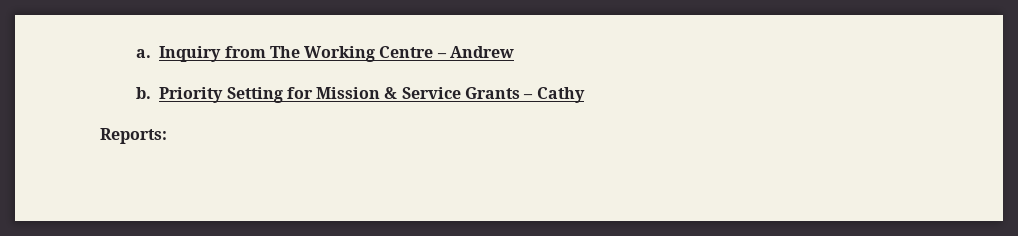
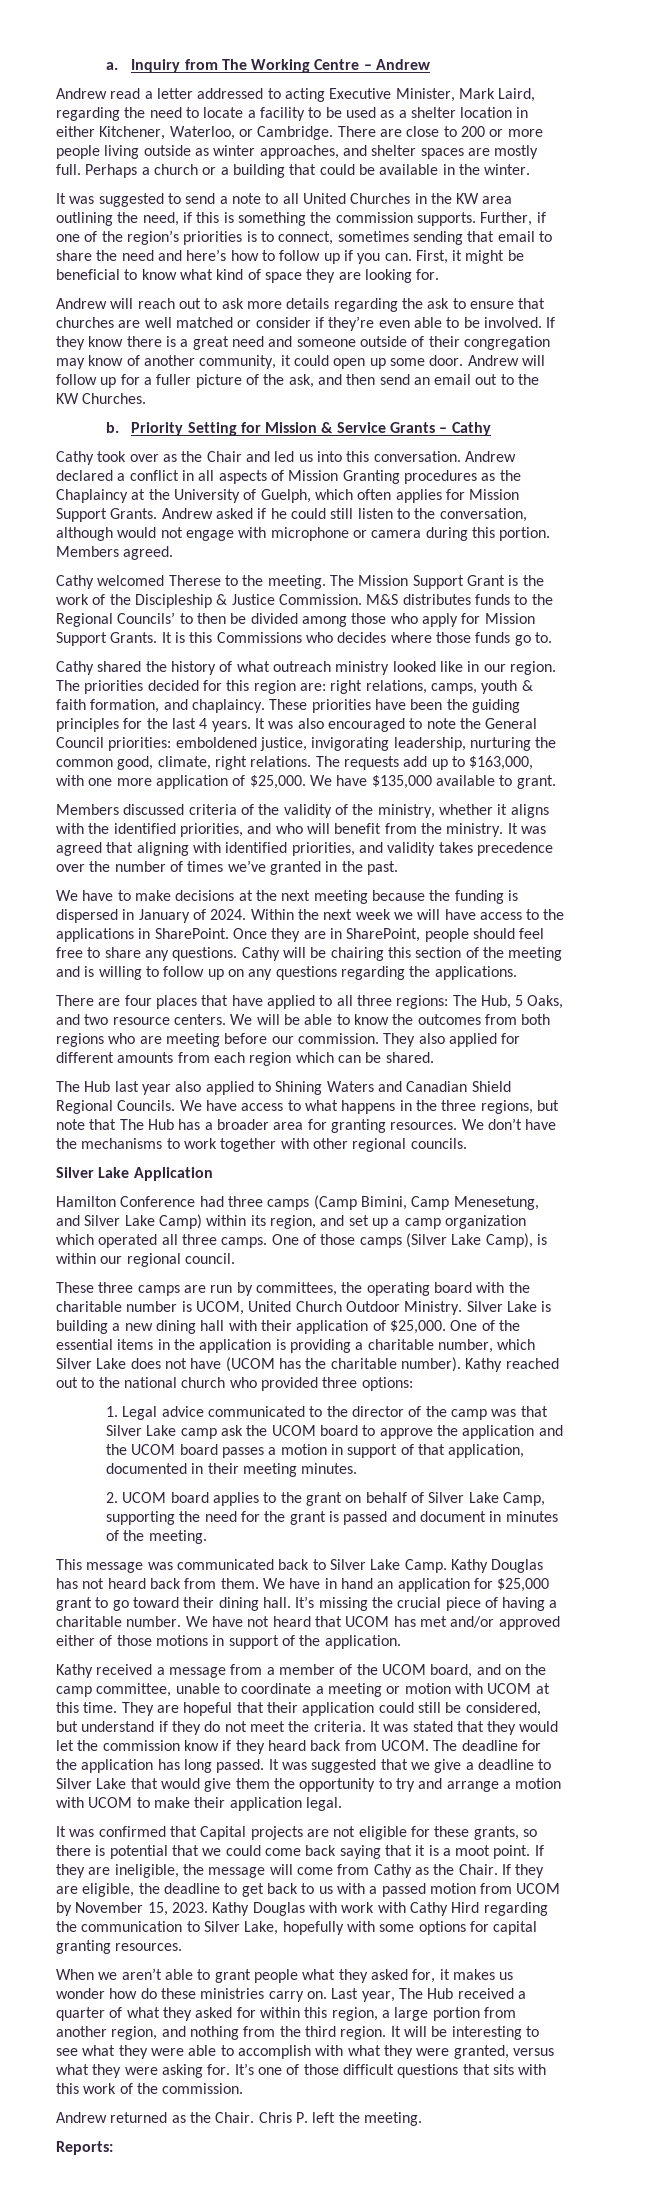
(515, 52) none -> [56,88,536,102] [56,107,529,121] [56,126,543,140] [56,145,539,159] [56,164,531,178] [56,193,513,207] [56,212,546,226] [56,230,552,245] [56,249,524,264] [56,269,440,283] [56,298,546,312] [56,316,556,331] [56,336,550,350] [56,355,545,369] [56,374,540,388] [56,393,147,404] // Andrew read a letter addressed to acting Executive Minister, Mark Laird, regarding the need to locate a facility to be used as a shelter location in either Kitchener, Waterloo, or Cambridge. There are close to 200 or more people living outside as winter approaches, and shelter spaces are mostly full. Perhaps a church or a building that could be available in the winter. // It was suggested to send a note to all United Churches in the KW area outlining the need, if this is something the commission supports. Further, if one of the region’s priorities is to connect, sometimes sending that email to share the need and here’s how to follow up if you can. First, it might be beneficial to know what kind of space they are looking for. // Andrew will reach out to ask more details regarding the ask to ensure that churches are well matched or consider if they’re even able to be involved. If they know there is a great need and someone outside of their congregation may know of another community, it could open up some door. Andrew will follow up for a fuller picture of the ask, and then send an email out to the KW Churches.
(585, 95) none -> [56,451,516,465] [56,470,521,484] [56,489,520,503] [56,508,527,522] [56,527,551,541] [56,546,174,560] [56,575,544,589] [56,594,553,608] [56,612,535,627] [56,632,552,646] [56,661,556,675] [56,680,533,694] [56,699,520,713] [56,718,538,732] [56,737,557,751] [56,756,534,770] [56,775,556,789] [56,804,549,818] [56,823,546,837] [56,842,553,856] [56,860,398,875] [56,890,518,904] [56,909,565,923] [56,928,545,942] [56,947,563,961] [56,966,517,980] [56,995,564,1009] [56,1014,551,1025] [56,1033,521,1047] [56,1052,434,1066] [56,1081,511,1095] [56,1100,559,1114] [56,1118,557,1133] [56,1138,467,1152] [56,1167,213,1181] [56,1195,539,1210] [56,1214,526,1229] [56,1233,547,1248] [56,1253,235,1267] [56,1282,530,1296] [56,1301,552,1315] [56,1320,520,1334] [56,1339,536,1353] [56,1357,559,1372] [56,1377,413,1391] [106,1406,548,1420] [106,1425,563,1439] [106,1444,525,1458] [106,1463,358,1477] [106,1492,545,1506] [106,1511,558,1525] [106,1530,207,1544] [56,1559,544,1573] [56,1578,550,1592] [56,1596,558,1611] [56,1616,560,1630] [56,1635,401,1649] [56,1664,547,1678] [56,1683,550,1697] [56,1702,541,1716] [56,1721,559,1735] [56,1740,541,1754] [56,1759,552,1773] [56,1778,562,1792] [56,1797,342,1811] [56,1826,537,1840] [56,1845,544,1859] [56,1864,545,1878] [56,1883,561,1897] [56,1902,548,1916] [56,1921,538,1935] [56,1940,183,1954] [56,1968,514,1983] [56,1988,526,2002] [56,2007,516,2021] [56,2026,539,2040] [56,2045,554,2059] [56,2063,547,2078] [56,2083,244,2094] [56,2112,422,2126] // Cathy took over as the Chair and led us into this conversation. Andrew declared a conflict in all aspects of Mission Granting procedures as the Chaplaincy at the University of Guelph, which often applies for Mission Support Grants. Andrew asked if he could still listen to the conversation, although would not engage with microphone or camera during this portion. Members agreed. // Cathy welcomed Therese to the meeting. The Mission Support Grant is the work of the Discipleship & Justice Commission. M&S distributes funds to the Regional Councils’ to then be divided among those who apply for Mission Support Grants. It is this Commissions who decides where those funds go to. // Cathy shared the history of what outreach ministry looked like in our region. The priorities decided for this region are: right relations, camps, youth & faith formation, and chaplaincy. These priorities have been the guiding principles for the last 4 years. It was also encouraged to note the General Council priorities: emboldened justice, invigorating leadership, nurturing the common good, climate, right relations. The requests add up to $163,000, with one more application of $25,000. We have $135,000 available to grant. // Members discussed criteria of the validity of the ministry, whether it aligns with the identified priorities, and who will benefit from the ministry. It was agreed that aligning with identified priorities, and validity takes precedence over the number of times we’ve granted in the past. // We have to make decisions at the next meeting because the funding is dispersed in January of 2024. Within the next week we will have access to the applications in SharePoint. Once they are in SharePoint, people should feel free to share any questions. Cathy will be chairing this section of the meeting and is willing to follow up on any questions regarding the applications. // There are four places that have applied to all three regions: The Hub, 5 Oaks, and two resource centers. We will be able to know the outcomes from both regions who are meeting before our commission. They also applied for different amounts from each region which can be shared. // The Hub last year also applied to Shining Waters and Canadian Shield Regional Councils. We have access to what happens in the three regions, but note that The Hub has a broader area for granting resources. We don’t have the mechanisms to work together with other regional councils. // Silver Lake Application // Hamilton Conference had three camps (Camp Bimini, Camp Menesetung, and Silver Lake Camp) within its region, and set up a camp organization which operated all three camps. One of those camps (Silver Lake Camp), is within our regional council. // These three camps are run by committees, the operating board with the charitable number is UCOM, United Church Outdoor Ministry. Silver Lake is building a new dining hall with their application of $25,000. One of the essential items in the application is providing a charitable number, which Silver Lake does not have (UCOM has the charitable number). Kathy reached out to the national church who provided three options: // 1. Legal advice communicated to the director of the camp was that Silver Lake camp ask the UCOM board to approve the application and the UCOM board passes a motion in support of that application, documented in their meeting minutes. // 2. UCOM board applies to the grant on behalf of Silver Lake Camp, supporting the need for the grant is passed and document in minutes of the meeting. // This message was communicated back to Silver Lake Camp. Kathy Douglas has not heard back from them. We have in hand an application for $25,000 grant to go toward their dining hall. It’s missing the crucial piece of having a charitable number. We have not heard that UCOM has met and/or approved either of those motions in support of the application. // Kathy received a message from a member of the UCOM board, and on the camp committee, unable to coordinate a meeting or motion with UCOM at this time. They are hopeful that their application could still be considered, but understand if they do not meet the criteria. It was stated that they would let the commission know if they heard back from UCOM. The deadline for the application has long passed. It was suggested that we give a deadline to Silver Lake that would give them the opportunity to try and arrange a motion with UCOM to make their application legal. // It was confirmed that Capital projects are not eligible for these grants, so there is potential that we could come back saying that it is a moot point. If they are ineligible, the message will come from Cathy as the Chair. If they are eligible, the deadline to get back to us with a passed motion from UCOM by November 15, 2023. Kathy Douglas with work with Cathy Hird regarding the communication to Silver Lake, hopefully with some options for capital granting resources. // When we aren’t able to grant people what they asked for, it makes us wonder how do these ministries carry on. Last year, The Hub received a quarter of what they asked for within this region, a large portion from another region, and nothing from the third region. It will be interesting to see what they were able to accomplish with what they were granted, versus what they were asking for. It’s one of those difficult questions that sits with this work of the commission. // Andrew returned as the Chair. Chris P. left the meeting.

